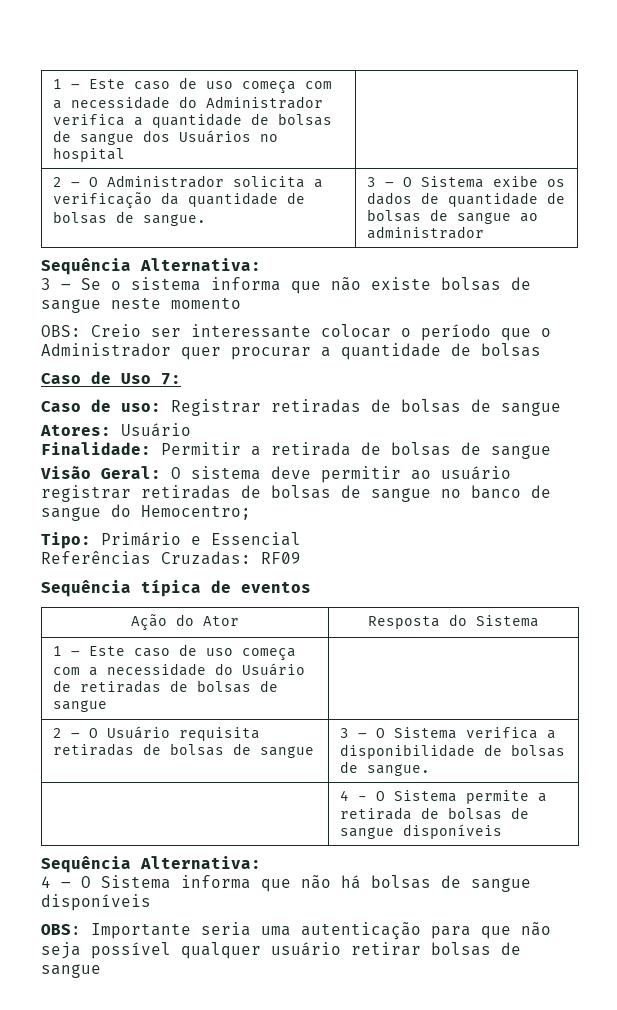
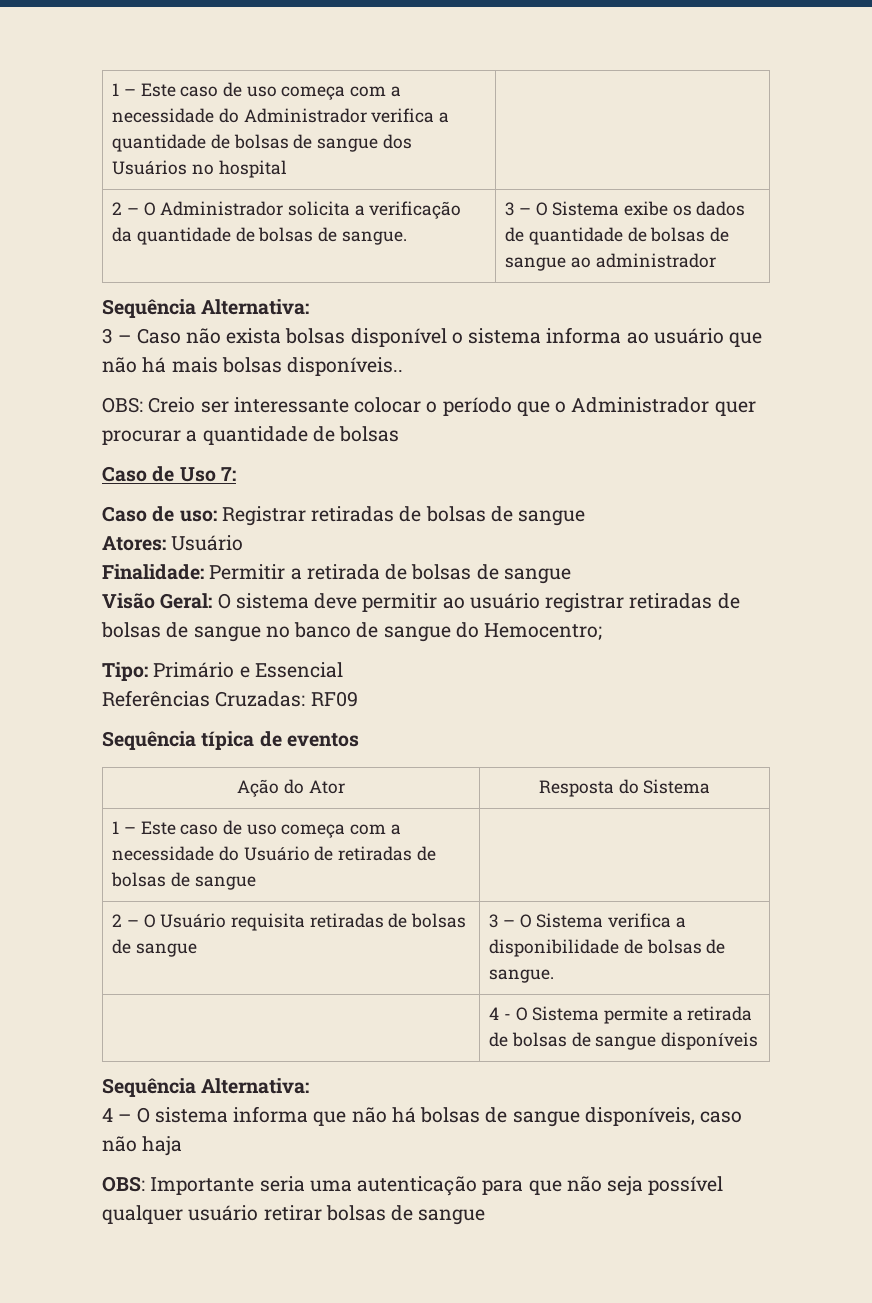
[81,277,531,294] [41,297,241,313] Se o sistema informa que não existe bolsas de sangue neste momento -> [136,327,763,347] [102,357,404,376] Caso não exista bolsas disponível o sistema informa ao usuário que não há mais bolsas disponíveis..
[101,875,171,889] Sistema -> [154,1107,228,1123] sistema
[41,894,151,911] disponíveis -> [584,1107,743,1126] [102,1136,183,1156] disponíveis, caso não haja

